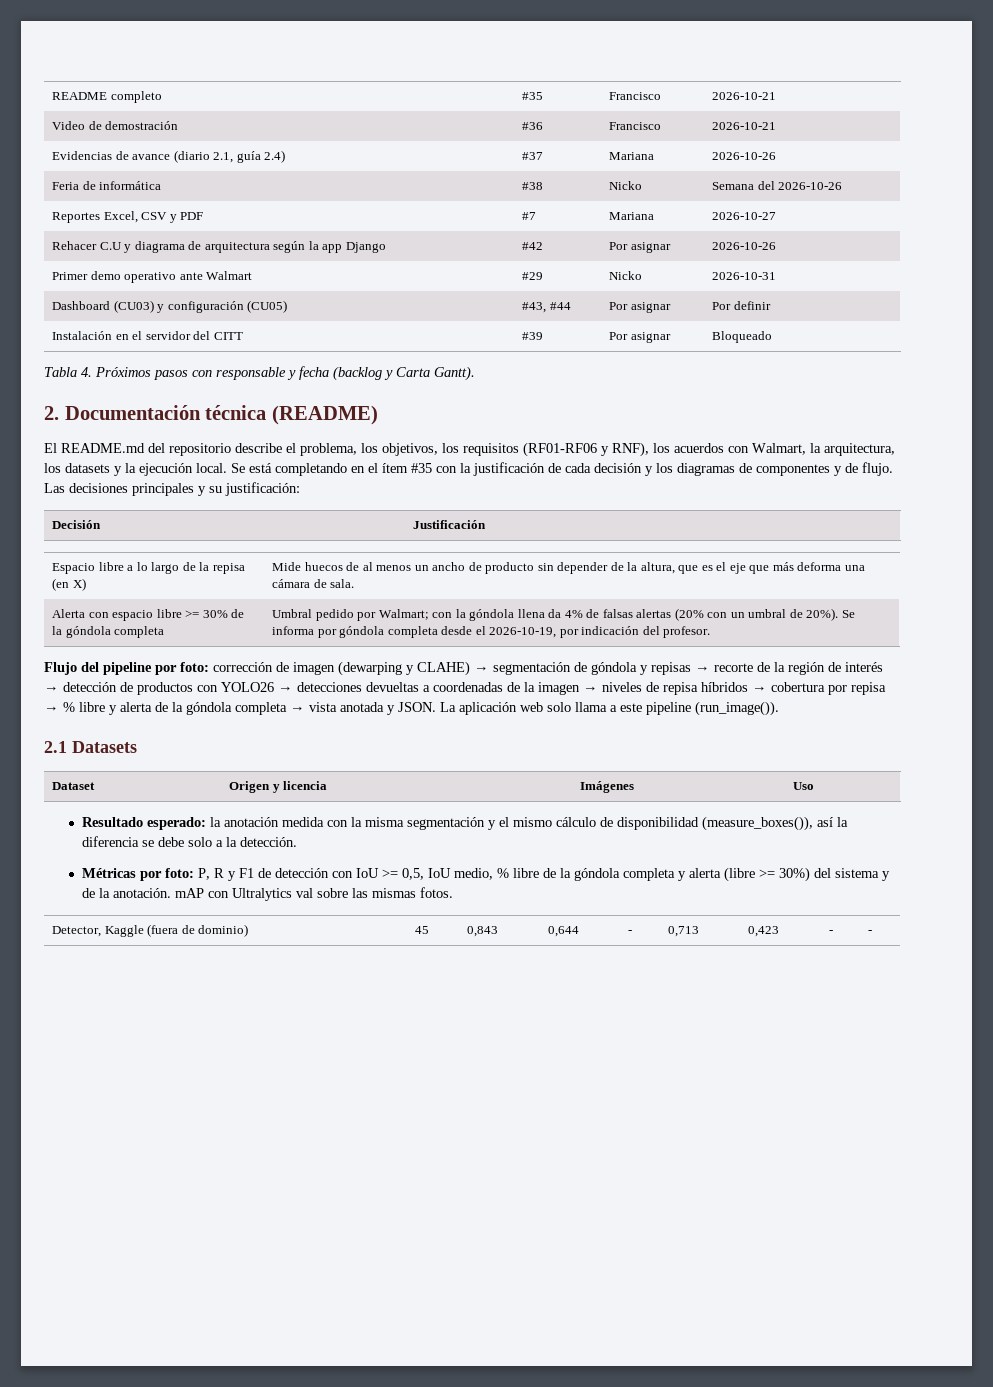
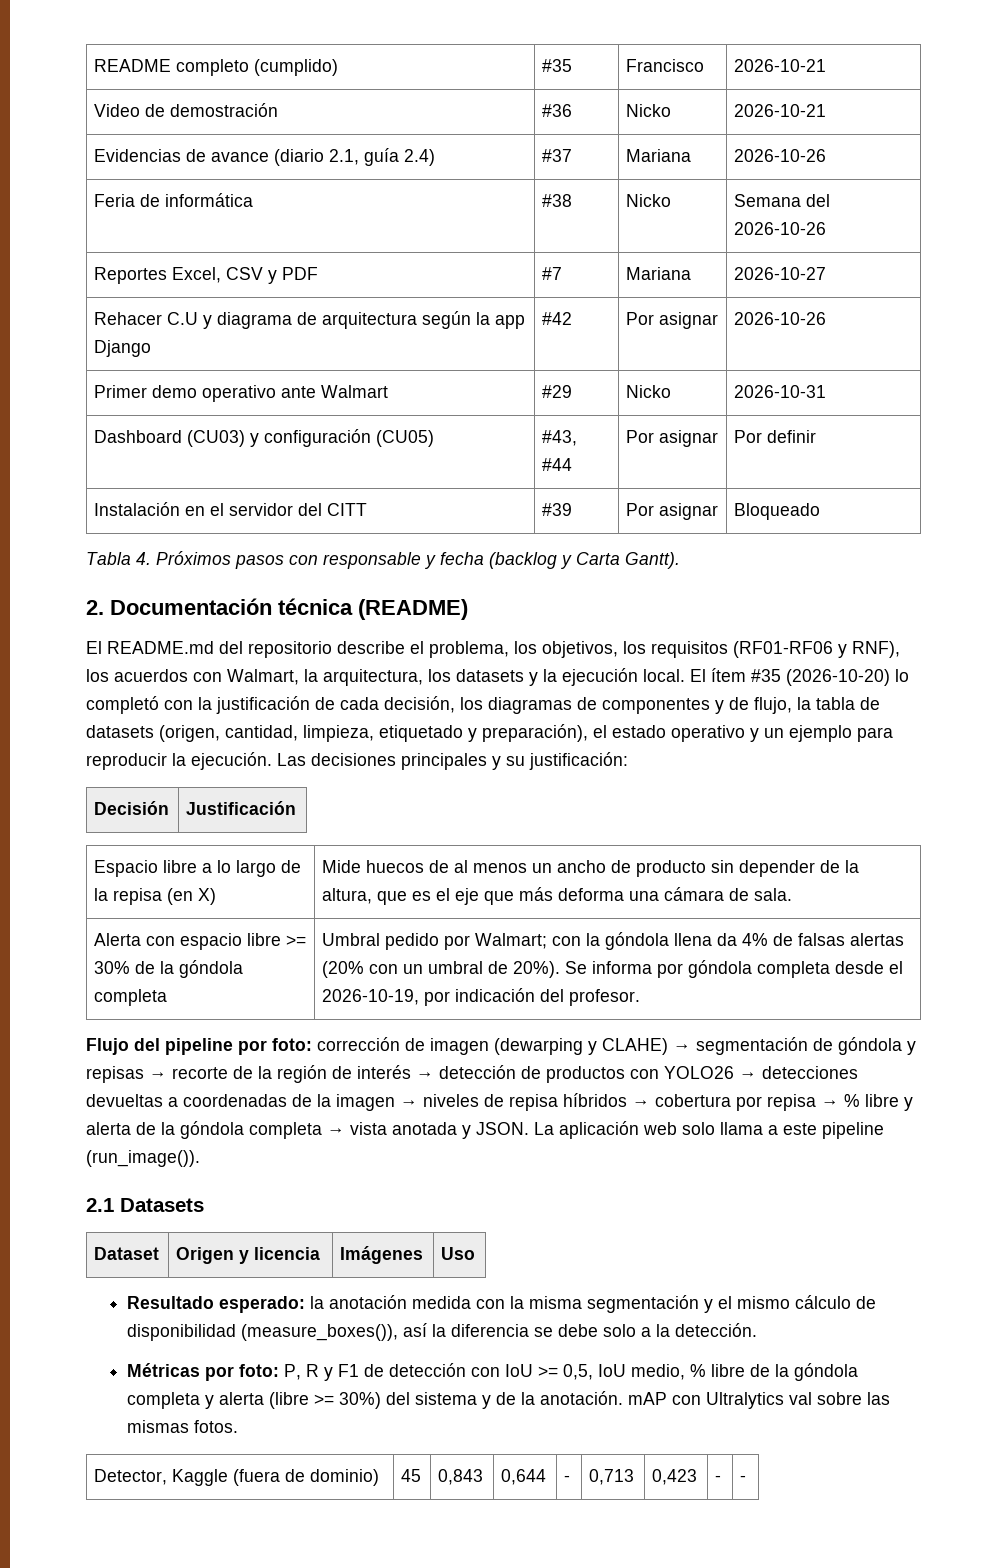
(162, 97) none -> [254,59,339,76] (cumplido)
[609,122,662,130] Francisco -> [626,104,672,117] Nicko
[231,463,432,476] Se está completando en el ítem #35 -> [690,668,909,686] [86,696,159,714] El ítem #35 (2026-10-20) lo completó
[594,463,653,476] decisión y -> [384,696,455,713] decisión,
[862,462,893,476] flujo. -> [754,697,880,714] [86,724,893,742] [86,752,272,770] flujo, la tabla de datasets (origen, cantidad, limpieza, etiquetado y preparación), el estado operativo y un ejemplo para reproducir la ejecución.

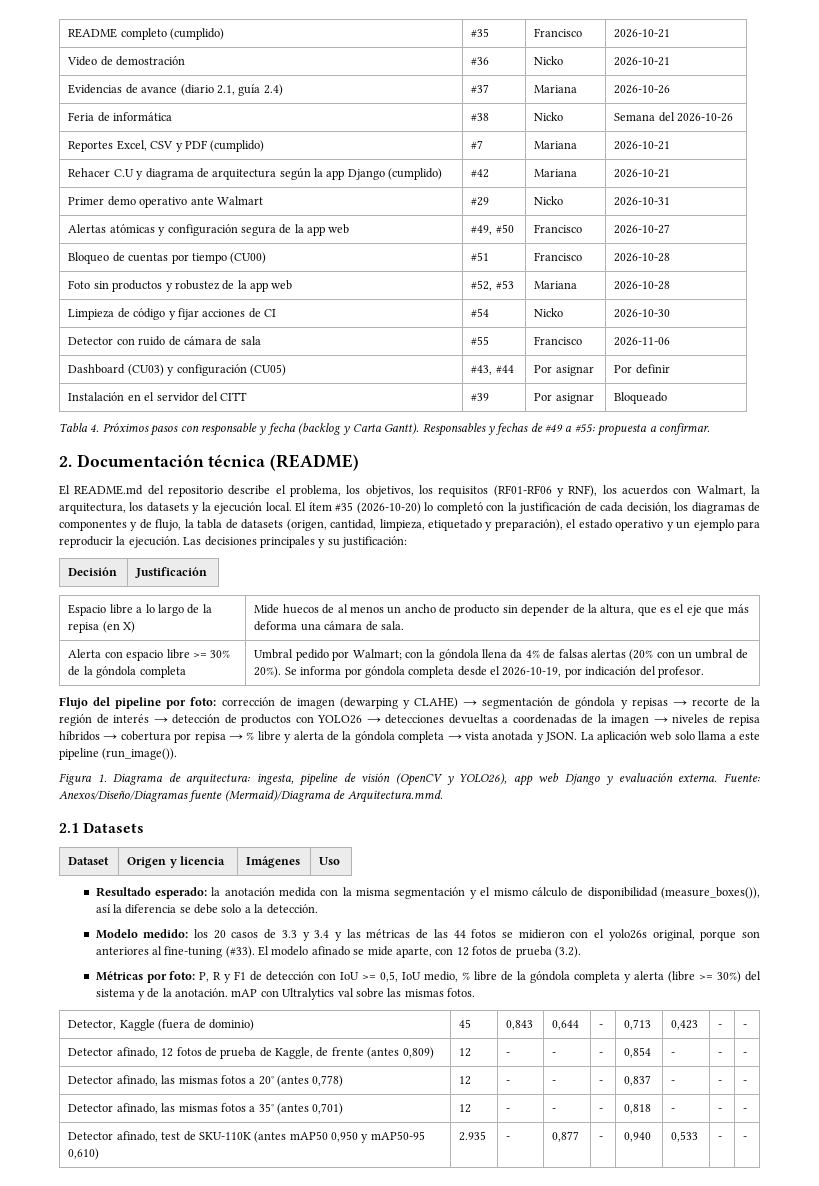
(319, 273) none -> [210,140,265,152] (cumplido)
[734,267,827,280] 2026-10-27 -> [614,141,671,150] 2026-10-21
(152, 348) none -> [388,168,443,180] (cumplido)
[626,312,719,329] [734,312,827,325] Por asignar | 2026-10-26 -> [534,169,578,177] [614,169,671,178] Mariana | 2026-10-21
(827, 391) none -> [68,224,350,236] [471,224,514,235] [534,224,583,233] [614,224,671,234] [68,252,267,264] [471,252,490,261] [534,252,583,261] [614,253,671,262] [68,280,293,292] [471,280,514,291] [534,281,578,289] [614,281,671,290] [68,308,276,320] [471,308,490,317] [534,308,564,317] [614,309,671,318] [68,336,261,346] [471,336,490,345] [534,336,583,345] [614,337,671,346] // Alertas atómicas y configuración segura de la app web | #49, #50 | Francisco | 2026-10-27 // Bloqueo de cuentas por tiempo (CU00) | #51 | Francisco | 2026-10-28 // Foto sin productos y robustez de la app web | #52, #53 | Mariana | 2026-10-28 // Limpieza de código y fijar acciones de CI | #54 | Nicko | 2026-10-30 // Detector con ruido de cámara de sala | #55 | Francisco | 2026-11-06
(680, 560) none -> [422,423,710,436] Responsables y fechas de #49 a #55: propuesta a confirmar.
(200, 1158) none -> [59,773,760,786] [59,790,443,803] // Figura 1. Diagrama de arquitectura: ingesta, pipeline de visión (OpenCV y YOLO26), app web Django y evaluación externa. Fuente: Anexos/Diseño/Diagramas fuente (Mermaid)/Diagrama de Arquitectura.mmd.
(757, 1330) none -> [95,929,761,941] [95,946,582,958] // Modelo medido: los 20 casos de 3.3 y 3.4 y las métricas de las 44 fotos se midieron con el yolo26s original, porque son anteriores al fine-tuning (#33). El modelo afinado se mide aparte, con 12 fotos de prueba (3.2).
(747, 1478) none -> [68,1047,434,1059] [459,1048,472,1057] [506,1052,511,1056] [552,1052,557,1056] [599,1052,604,1056] [624,1047,652,1058] [671,1052,676,1056] [718,1052,723,1056] [743,1052,748,1056] [68,1075,344,1087] [459,1076,472,1085] [506,1080,511,1084] [552,1080,557,1084] [599,1080,604,1084] [624,1075,652,1086] [671,1080,676,1084] [718,1080,723,1084] [743,1080,748,1084] [68,1103,344,1115] [459,1104,472,1113] [506,1108,511,1112] [552,1108,557,1112] [599,1108,604,1112] [624,1104,652,1114] [671,1108,676,1112] [718,1108,723,1112] [743,1108,748,1112] [68,1131,425,1143] [68,1148,100,1160] [459,1131,487,1141] [506,1136,511,1140] [552,1131,580,1142] [599,1136,604,1140] [624,1132,652,1142] [671,1131,699,1142] [718,1136,723,1140] [743,1136,748,1140] // Detector afinado, 12 fotos de prueba de Kaggle, de frente (antes 0,809) | 12 | - | - | - | 0,854 | - | - | - // Detector afinado, las mismas fotos a 20° (antes 0,778) | 12 | - | - | - | 0,837 | - | - | - // Detector afinado, las mismas fotos a 35° (antes 0,701) | 12 | - | - | - | 0,818 | - | - | - // Detector afinado, test de SKU-110K (antes mAP50 0,950 y mAP50-95 0,610) | 2.935 | - | 0,877 | - | 0,940 | 0,533 | - | -

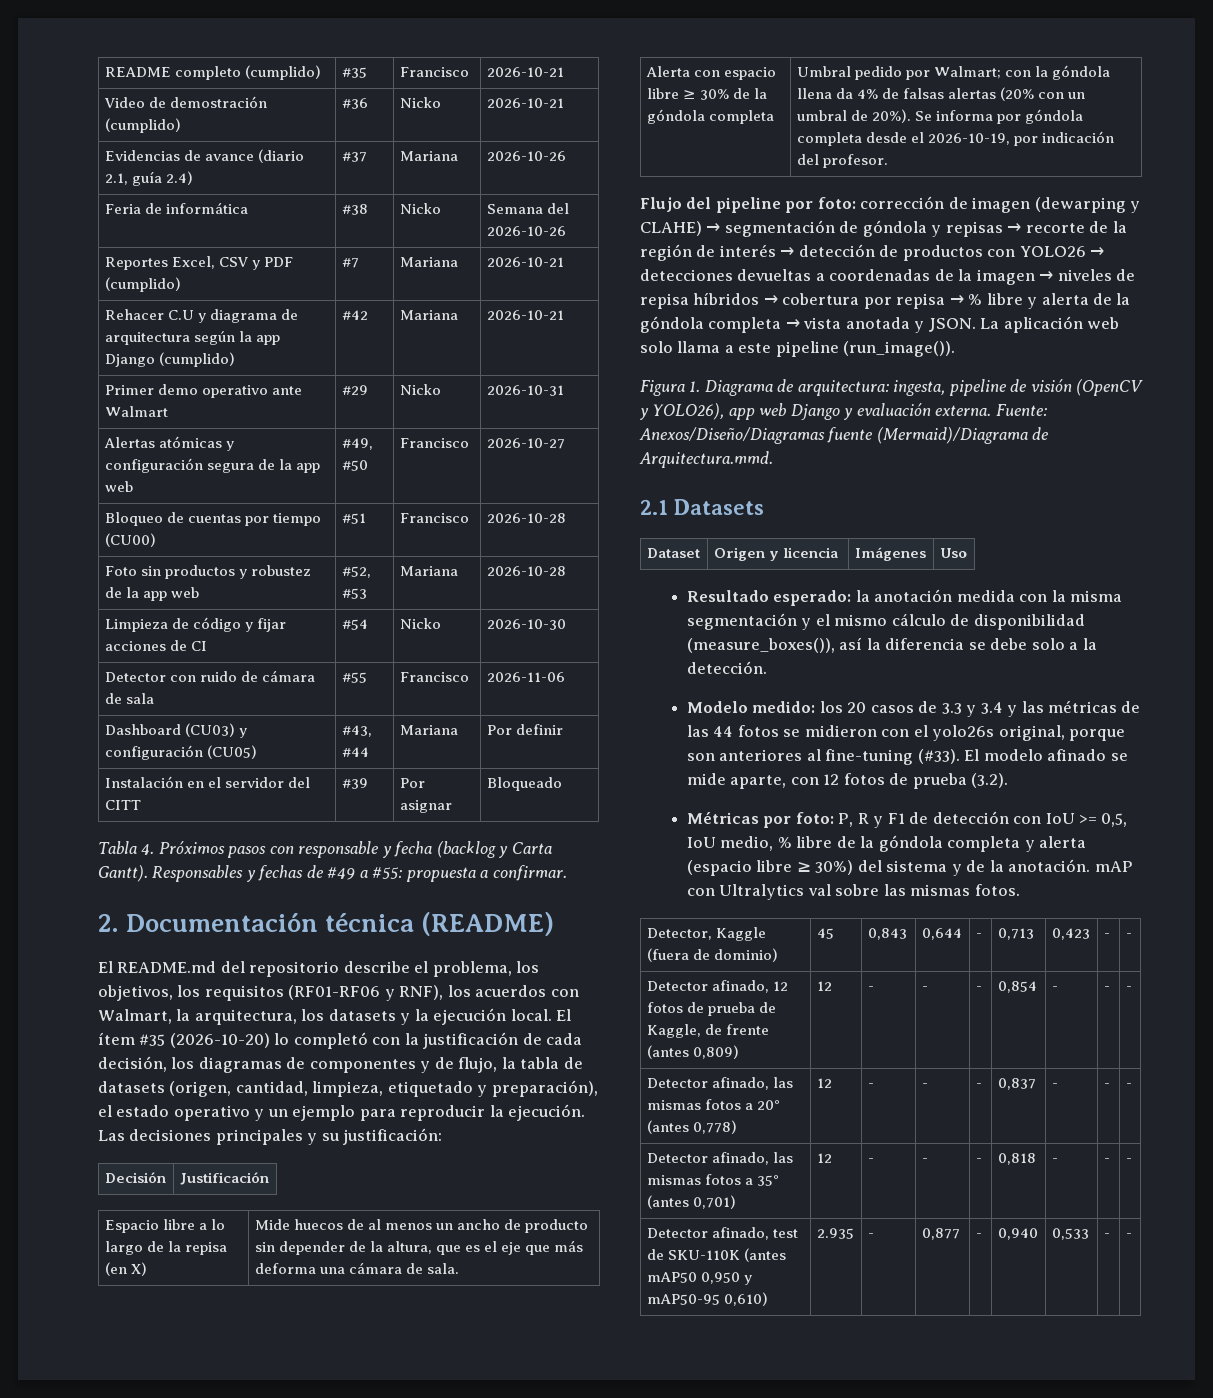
(186, 61) none -> [104,118,181,133] (cumplido)
[534,365,594,376] Por asignar -> [399,725,458,735] Mariana
[192,653,207,658] >= -> [682,90,696,99] ≥
[668,971,714,983] (libre >= -> [687,860,811,876] (espacio libre ≥

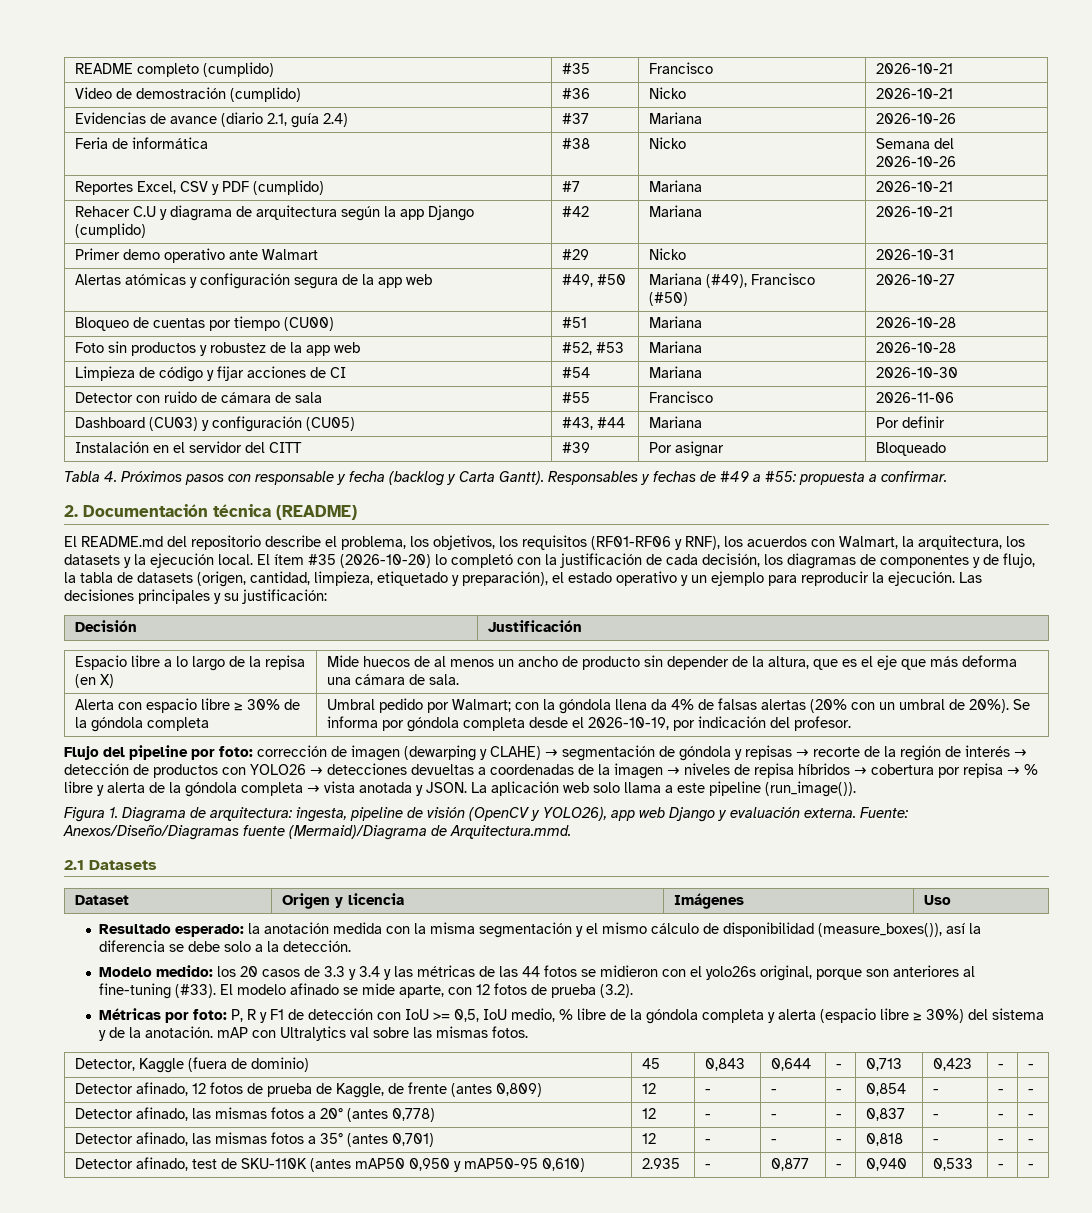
[399,438,469,448] Francisco -> [648,273,815,288] [648,292,688,306] Mariana (#49), Francisco (#50)
[399,513,469,523] Francisco -> [648,316,702,328] Mariana
[399,618,441,629] Nicko -> [648,366,702,378] Mariana

